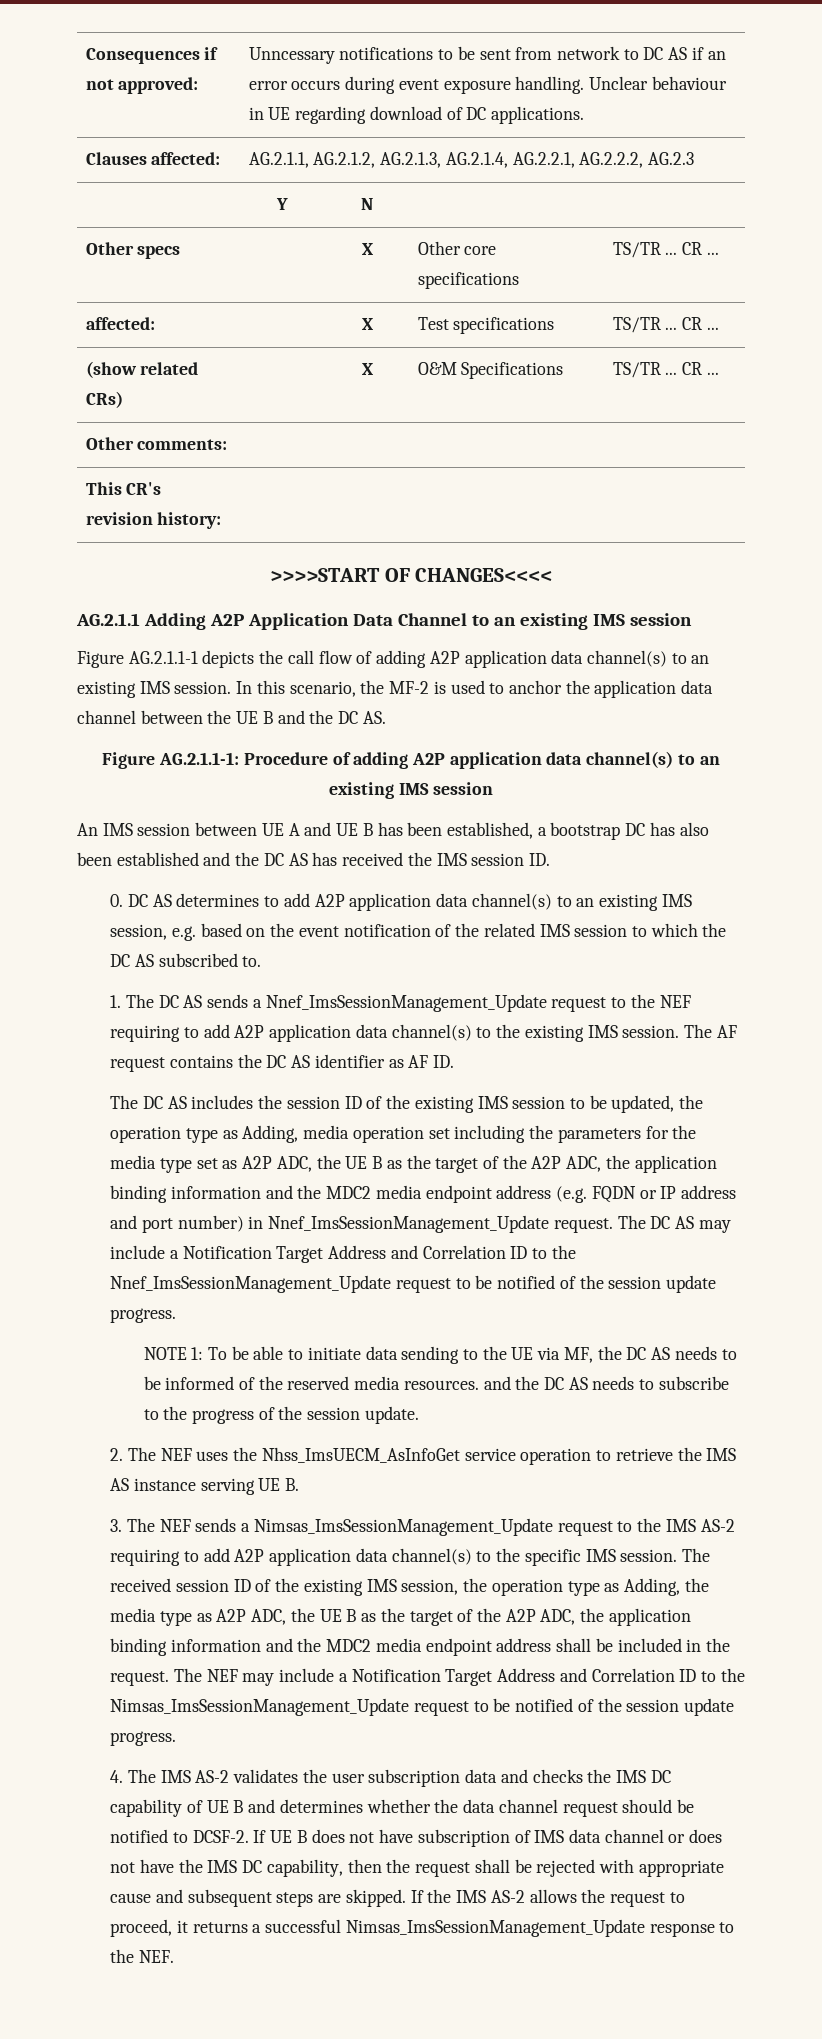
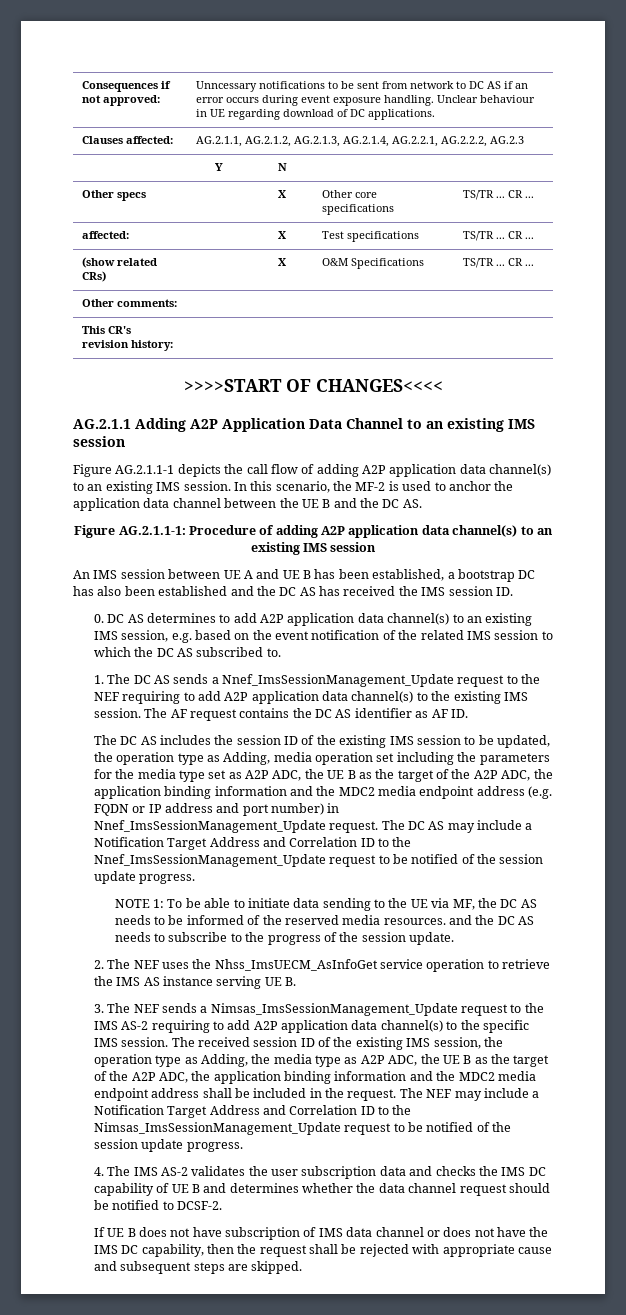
(249, 1836) none -> (222, 1205) //
[410,1889,685,1907] [110,1919,735,1937] [110,1949,174,1963] If the IMS AS-2 allows the request to proceed, it returns a successful Nimsas_ImsSessionManagement_Update response to the NEF. -> (303, 1267) none

